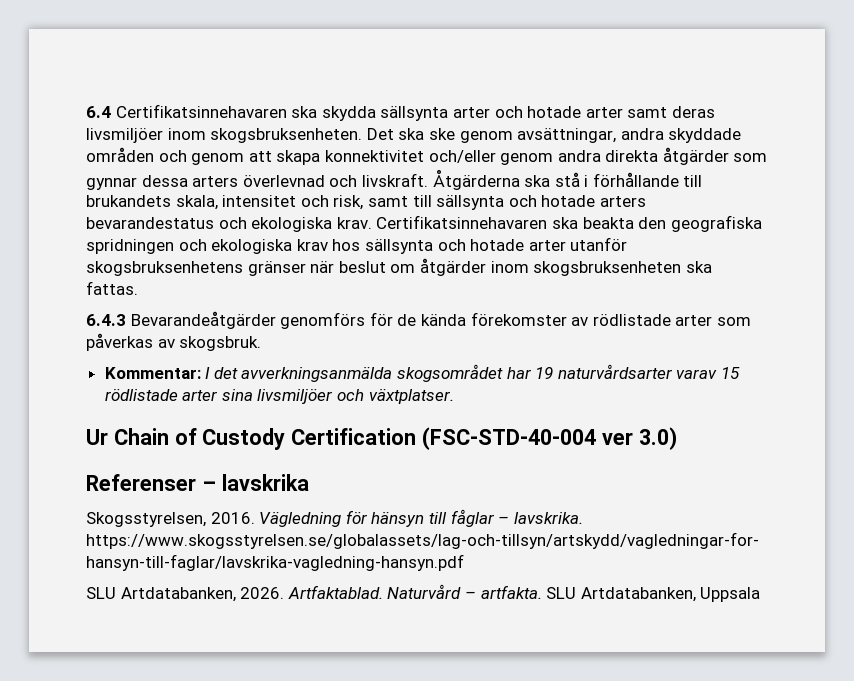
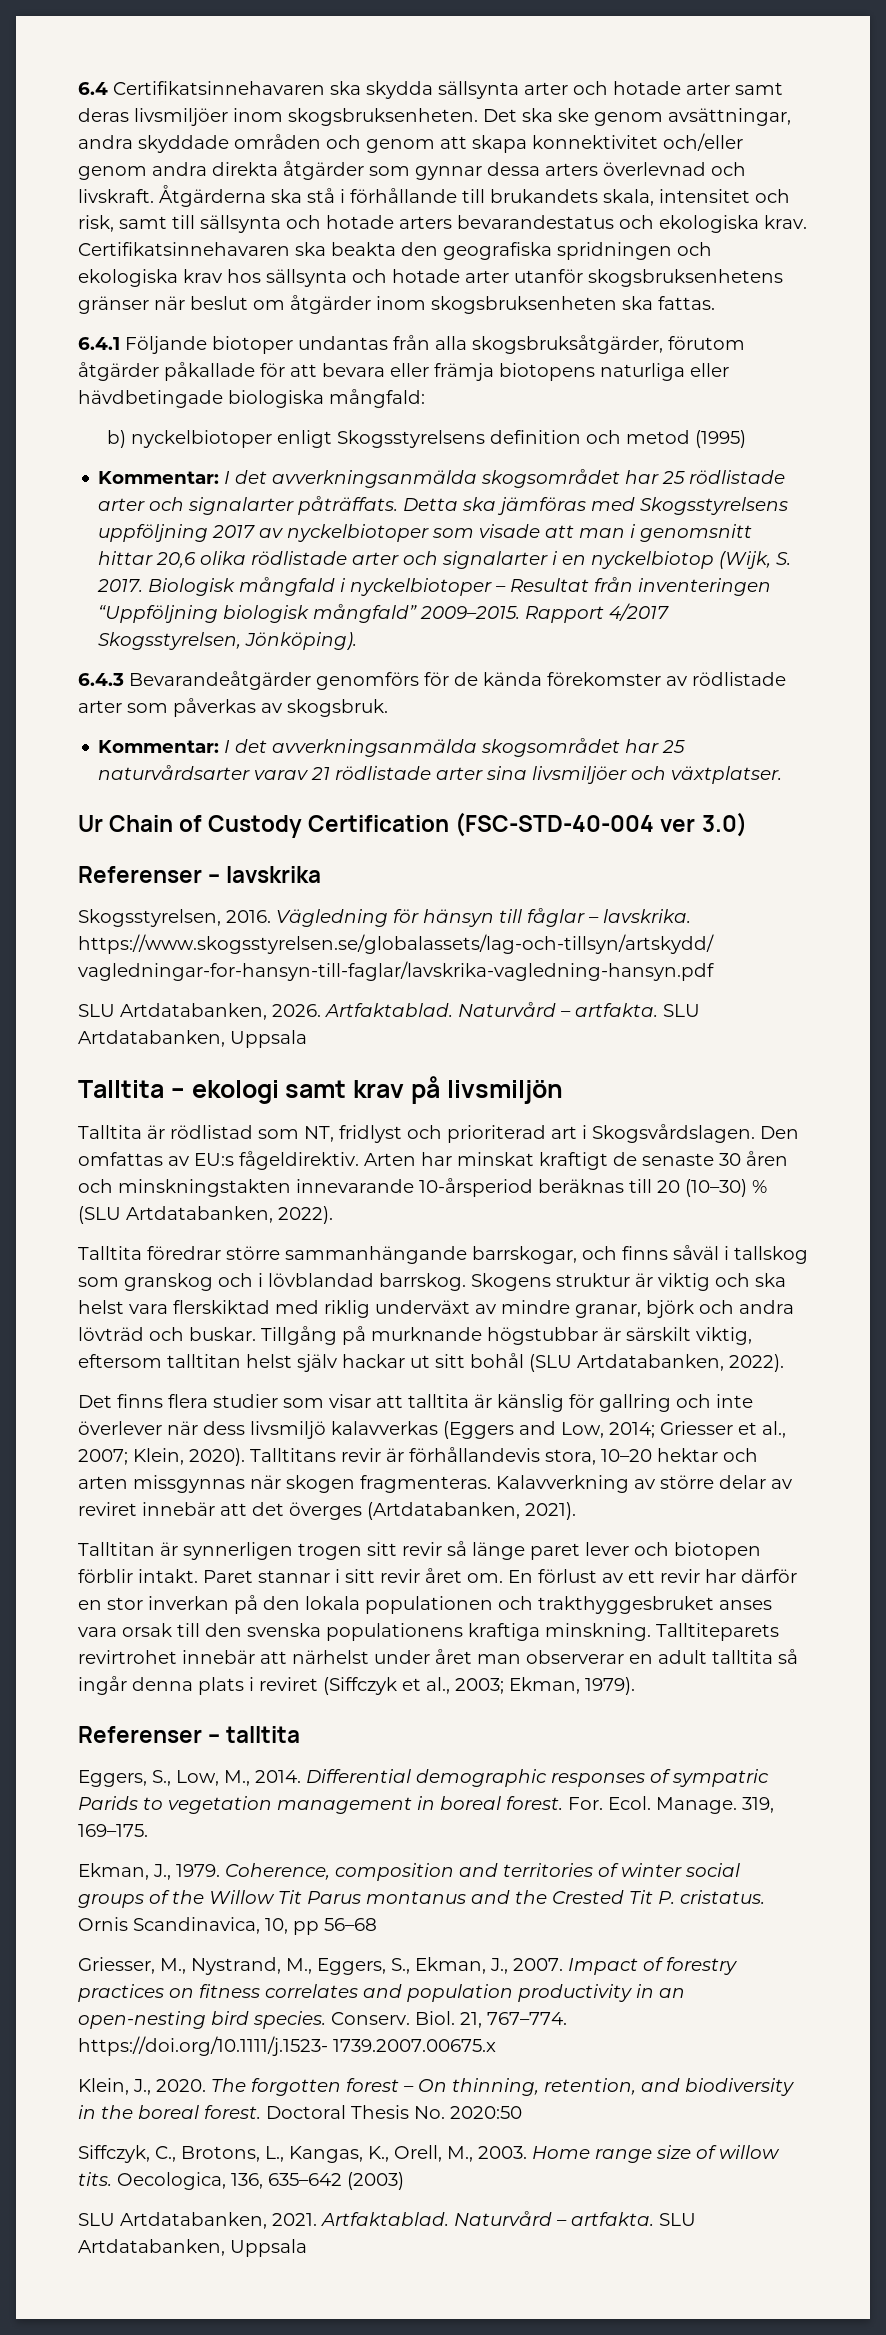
(138, 288) none -> [78,335,745,354] [78,362,729,381] [78,389,425,408] [107,430,747,448] [98,469,786,488] [98,496,789,515] [98,524,753,542] [98,551,792,569] [97,577,772,596] [98,603,670,623] [98,632,358,650] // 6.4.1 Följande biotoper undantas från alla skogsbruksåtgärder, förutom åtgärder påkallade för att bevara eller främja biotopens naturliga eller hävdbetingade biologiska mångfald: // b) nyckelbiotoper enligt Skogsstyrelsens definition och metod (1995) // Kommentar: I det avverkningsanmälda skogsområdet har 25 rödlistade arter och signalarter påträffats. Detta ska jämföras med Skogsstyrelsens uppföljning 2017 av nyckelbiotoper som visade att man i genomsnitt hittar 20,6 olika rödlistade arter och signalarter i en nyckelbiotop (Wijk, S. 2017. Biologisk mångfald i nyckelbiotoper – Resultat från inventeringen “Uppföljning biologisk mångfald” 2009–2015. Rapport 4/2017 Skogsstyrelsen, Jönköping).
[535,367,554,379] 19 -> [662,740,686,753] 25
[721,367,741,379] 15 -> [311,767,331,780] 21
(761, 594) none -> [78,1076,563,1104] [78,1124,799,1143] [78,1151,788,1170] [78,1178,767,1197] [78,1206,333,1224] [78,1245,808,1264] [78,1273,786,1291] [78,1300,794,1318] [78,1326,752,1345] [78,1353,784,1372] [78,1394,753,1412] [78,1421,786,1439] [78,1447,758,1466] [78,1475,792,1493] [78,1502,576,1520] [78,1541,761,1560] [78,1568,797,1583] [78,1595,772,1614] [78,1623,779,1641] [78,1649,798,1664] [78,1676,635,1695] [78,1726,301,1743] [78,1769,769,1787] [78,1796,774,1814] [78,1824,148,1837] [78,1863,740,1881] [78,1890,765,1908] [78,1917,377,1935] [78,1957,737,1975] [78,1984,685,2002] [78,2011,567,2029] [78,2036,496,2056] [78,2078,794,2096] [78,2105,522,2119] [78,2145,780,2163] [78,2172,404,2190] [78,2211,696,2229] [78,2239,307,2257] // Talltita – ekologi samt krav på livsmiljön // Talltita är rödlistad som NT, fridlyst och prioriterad art i Skogsvårdslagen. Den omfattas av EU:s fågeldirektiv. Arten har minskat kraftigt de senaste 30 åren och minskningstakten innevarande 10-årsperiod beräknas till 20 (10–30) % (SLU Artdatabanken, 2022). // Talltita föredrar större sammanhängande barrskogar, och finns såväl i tallskog som granskog och i lövblandad barrskog. Skogens struktur är viktig och ska helst vara flerskiktad med riklig underväxt av mindre granar, björk och andra lövträd och buskar. Tillgång på murknande högstubbar är särskilt viktig, eftersom talltitan helst själv hackar ut sitt bohål (SLU Artdatabanken, 2022). // Det finns flera studier som visar att talltita är känslig för gallring och inte överlever när dess livsmiljö kalavverkas (Eggers and Low, 2014; Griesser et al., 2007; Klein, 2020). Talltitans revir är förhållandevis stora, 10–20 hektar och arten missgynnas när skogen fragmenteras. Kalavverkning av större delar av reviret innebär att det överges (Artdatabanken, 2021). // Talltitan är synnerligen trogen sitt revir så länge paret lever och biotopen förblir intakt. Paret stannar i sitt revir året om. En förlust av ett revir har därför en stor inverkan på den lokala populationen och trakthyggesbruket anses vara orsak till den svenska populationens kraftiga minskning. Talltiteparets revirtrohet innebär att närhelst under året man observerar en adult talltita så ingår denna plats i reviret (Siffczyk et al., 2003; Ekman, 1979). // Referenser – talltita // Eggers, S., Low, M., 2014. Differential demographic responses of sympatric Parids to vegetation management in boreal forest. For. Ecol. Manage. 319, 169–175. // Ekman, J., 1979. Coherence, composition and territories of winter social groups of the Willow Tit Parus montanus and the Crested Tit P. cristatus. Ornis Scandinavica, 10, pp 56–68 // Griesser, M., Nystrand, M., Eggers, S., Ekman, J., 2007. Impact of forestry practices on fitness correlates and population productivity in an open-nesting bird species. Conserv. Biol. 21, 767–774. https://doi.org/10.1111/j.1523- 1739.2007.00675.x // Klein, J., 2020. The forgotten forest – On thinning, retention, and biodiversity in the boreal forest. Doctoral Thesis No. 2020:50 // Siffczyk, C., Brotons, L., Kangas, K., Orell, M., 2003. Home range size of willow tits. Oecologica, 136, 635–642 (2003) // SLU Artdatabanken, 2021. Artfaktablad. Naturvård – artfakta. SLU Artdatabanken, Uppsala

